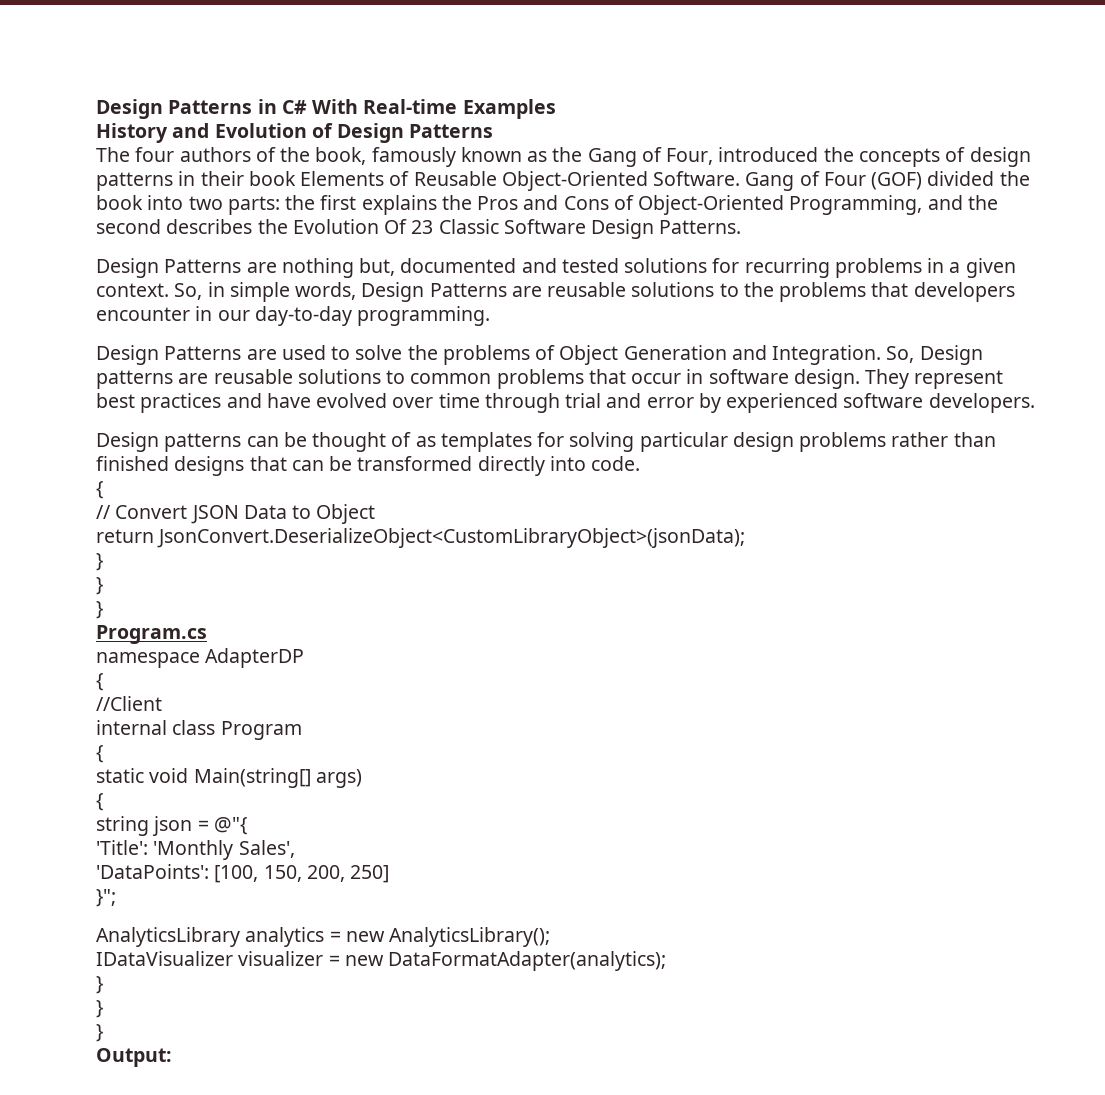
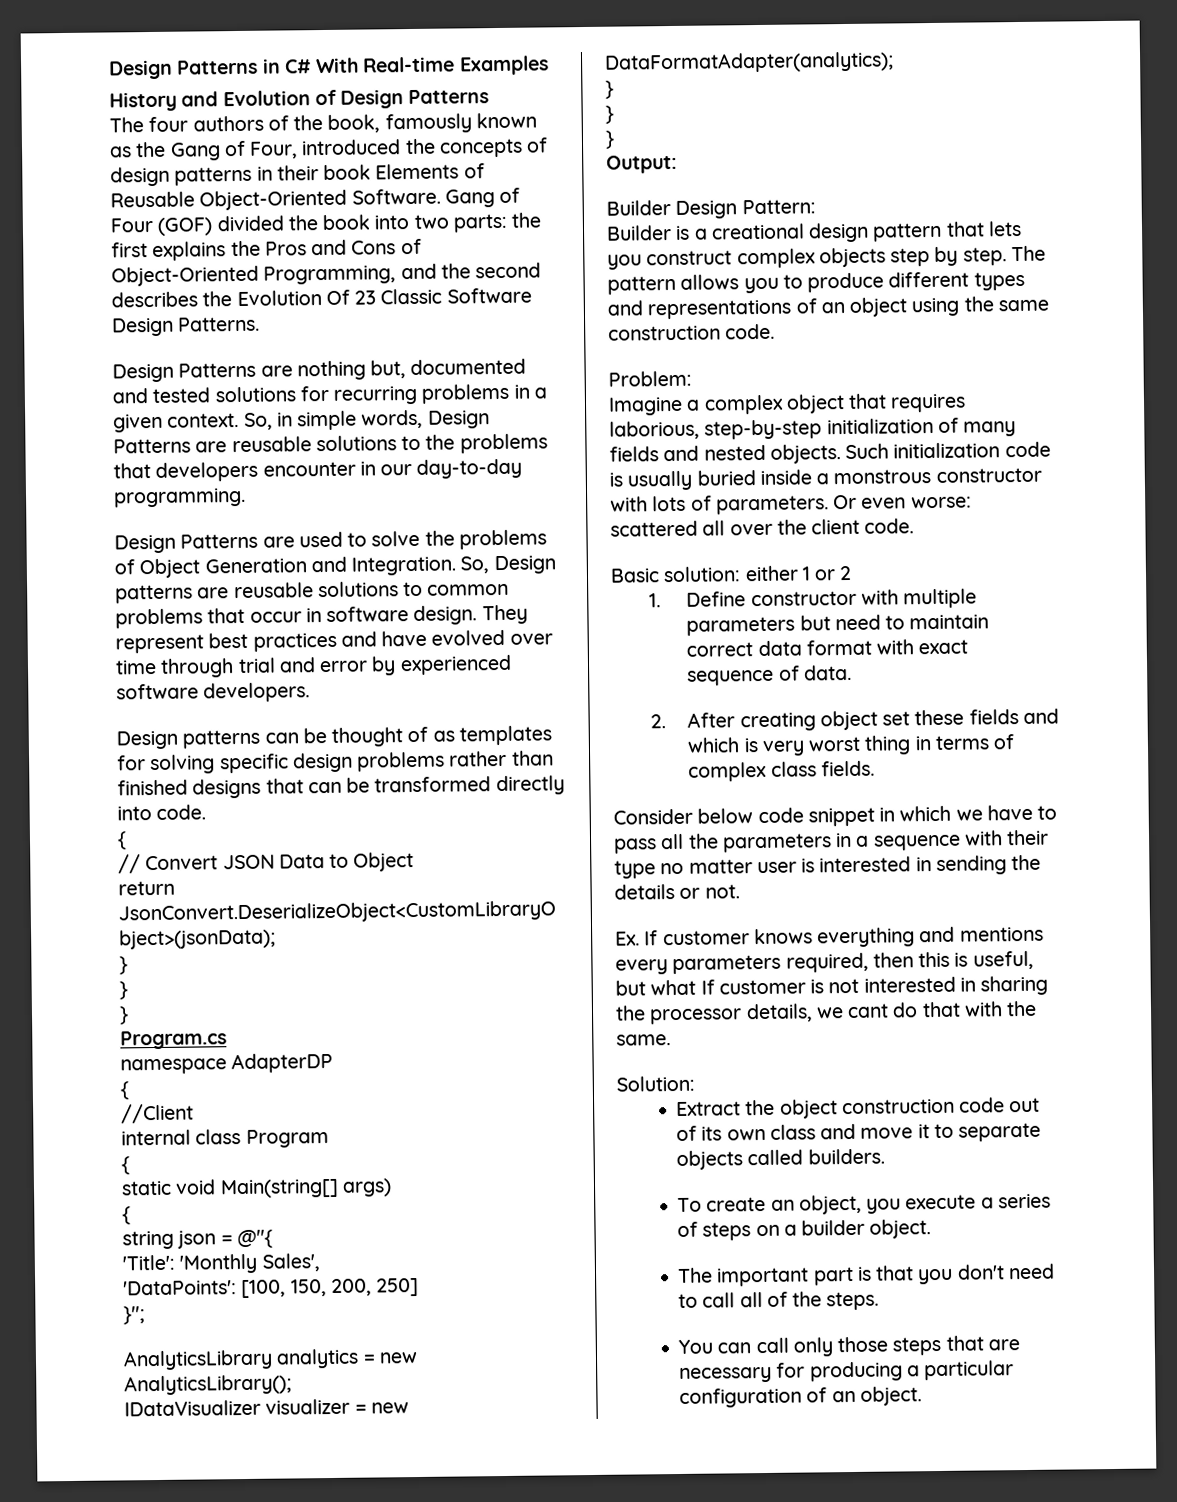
[639,432,728,452] particular -> [219,753,289,774] specific
(172, 1057) none -> [606,199,816,219] [606,220,1022,243] [607,245,1046,270] [607,271,1025,295] [607,296,1049,320] [608,323,776,341] [608,370,692,387] [608,393,967,416] [609,417,1017,440] [609,441,1051,464] [609,467,1042,491] [610,494,972,515] [610,518,915,537] [610,565,853,583] [648,588,978,609] [686,614,990,636] [686,639,969,657] [687,664,852,686] [649,708,1059,732] [687,734,1016,757] [688,760,875,782] [613,804,1058,827] [614,829,1050,854] [614,854,1042,879] [614,884,740,900] [615,926,1044,948] [615,950,1034,975] [615,975,1049,996] [615,1000,1038,1025] [616,1034,671,1046] [616,1075,695,1092] [676,1097,1041,1119] [676,1122,1042,1142] [676,1148,885,1171] [677,1193,1051,1215] [677,1219,932,1241] [677,1263,1055,1287] [678,1291,880,1311] [678,1335,1020,1357] [679,1360,1015,1383] [679,1386,922,1408] // Builder Design Pattern: // Builder is a creational design pattern that lets you construct complex objects step by step. The pattern allows you to produce different types and representations of an object using the same construction code. // Problem: // Imagine a complex object that requires laborious, step-by-step initialization of many fields and nested objects. Such initialization code is usually buried inside a monstrous constructor with lots of parameters. Or even worse: scattered all over the client code. // Basic solution: either 1 or 2 // 1. Define constructor with multiple parameters but need to maintain correct data format with exact sequence of data. // 2. After creating object set these fields and which is very worst thing in terms of complex class fields. // Consider below code snippet in which we have to pass all the parameters in a sequence with their type no matter user is interested in sending the details or not. // Ex. If customer knows everything and mentions every parameters required, then this is useful, but what If customer is not interested in sharing the processor details, we cant do that with the same. // Solution: // Extract the object construction code out of its own class and move it to separate objects called builders. // To create an object, you execute a series of steps on a builder object. // The important part is that you don't need to call all of the steps. // You can call only those steps that are necessary for producing a particular configuration of an object.

